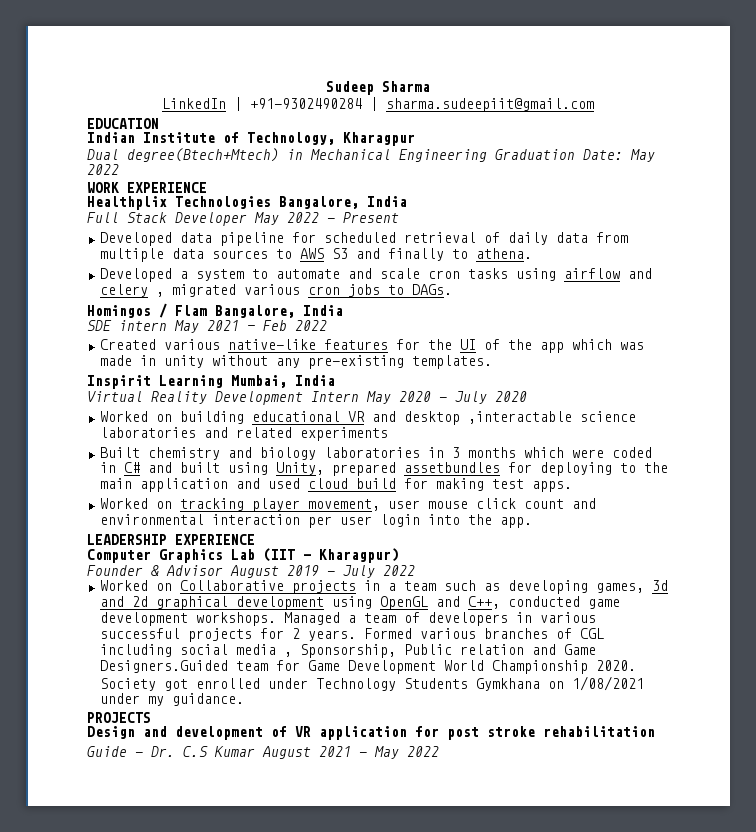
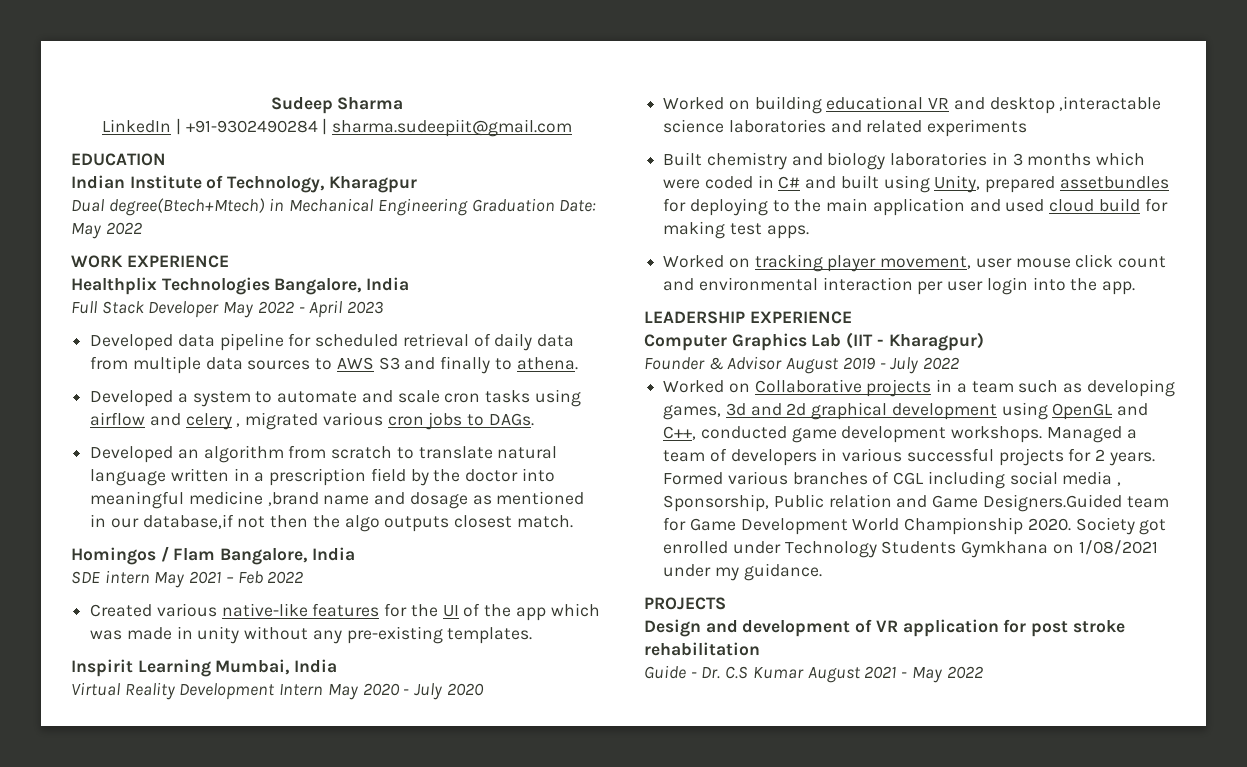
[343,212,399,223] Present -> [309,300,384,318] April 2023
(452, 289) none -> [90,445,558,463] [90,468,555,486] [90,491,585,509] [90,514,573,532] // Developed an algorithm from scratch to translate natural language written in a prescription field by the doctor into meaningful medicine ,brand name and dosage as mentioned in our database,if not then the algo outputs closest match.

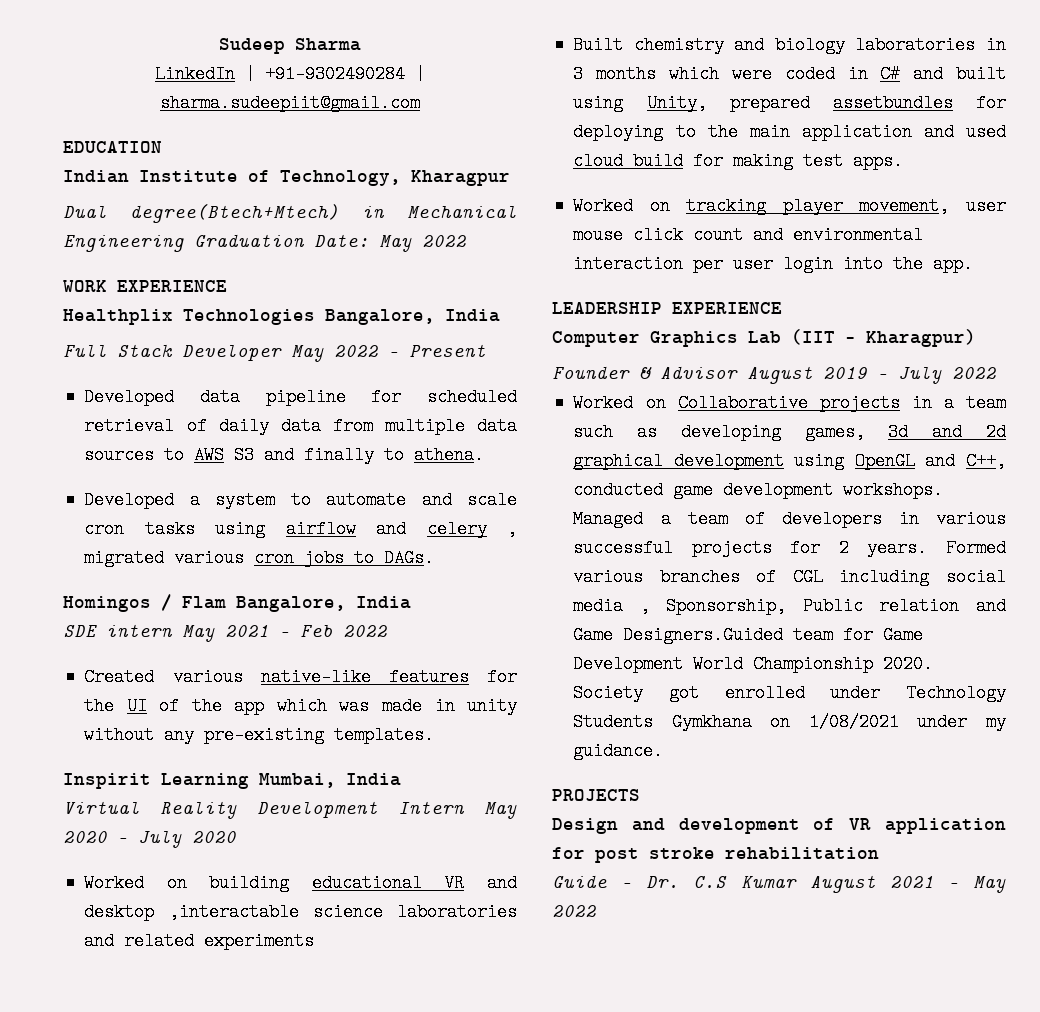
[309,300,384,318] April 2023 -> [409,343,486,357] Present
[90,445,558,463] [90,468,555,486] [90,491,585,509] [90,514,573,532] // Developed an algorithm from scratch to translate natural language written in a prescription field by the doctor into meaningful medicine ,brand name and dosage as mentioned in our database,if not then the algo outputs closest match. -> (435, 558) none

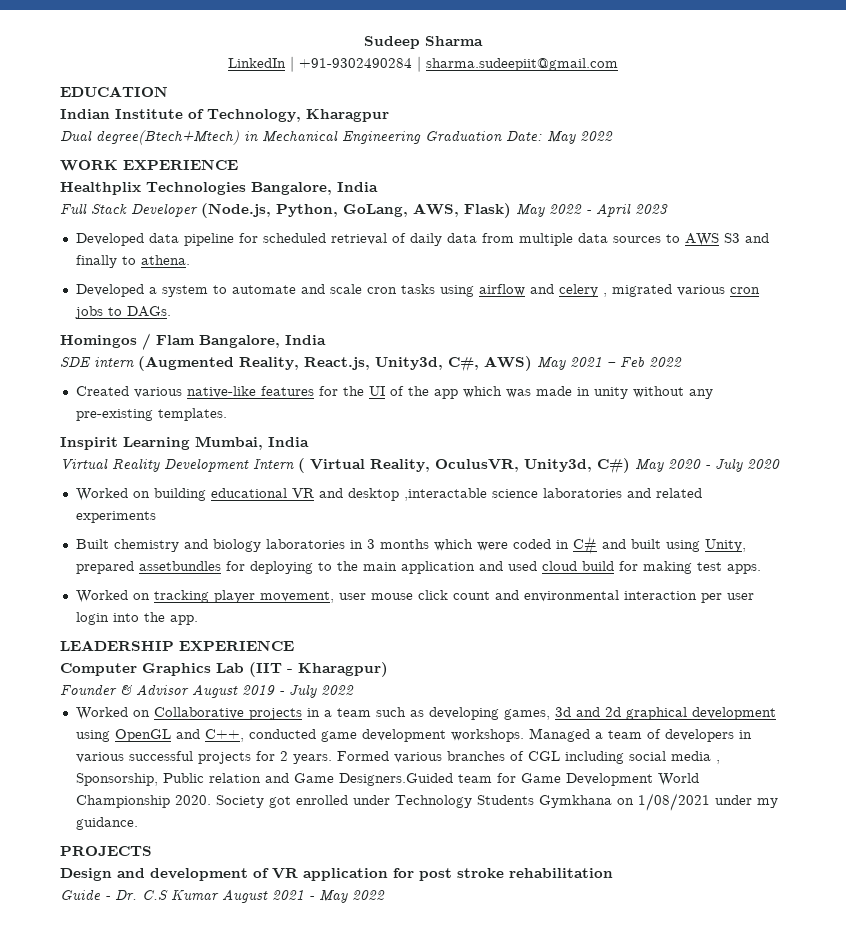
(282, 352) none -> [201,203,511,218] (Node.js, Python, GoLang, AWS, Flask)
[409,343,486,357] Present -> [596,203,668,217] April 2023
(173, 630) none -> [138,356,532,372] (Augmented Reality, React.js, Unity3d, C#, AWS)
(465, 807) none -> [298,458,630,474] ( Virtual Reality, OculusVR, Unity3d, C#)

